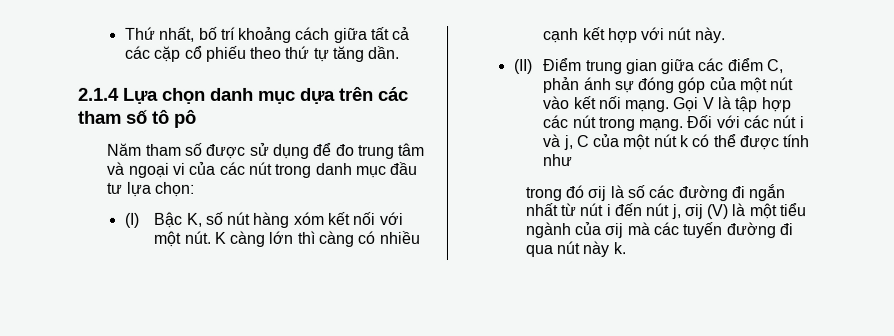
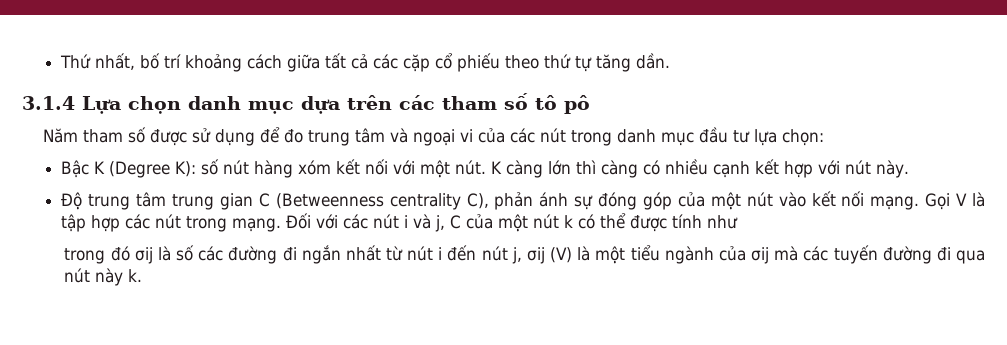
[78,87,120,101] 2.1.4 -> [22,96,75,110] 3.1.4
[123,211,202,228] (I) Bậc K, -> [61,160,197,178] Bậc K (Degree K):
[513,58,785,75] (II) Điểm trung gian giữa các điểm C, -> [61,192,489,210] Độ trung tâm trung gian C (Betweenness centrality C),

